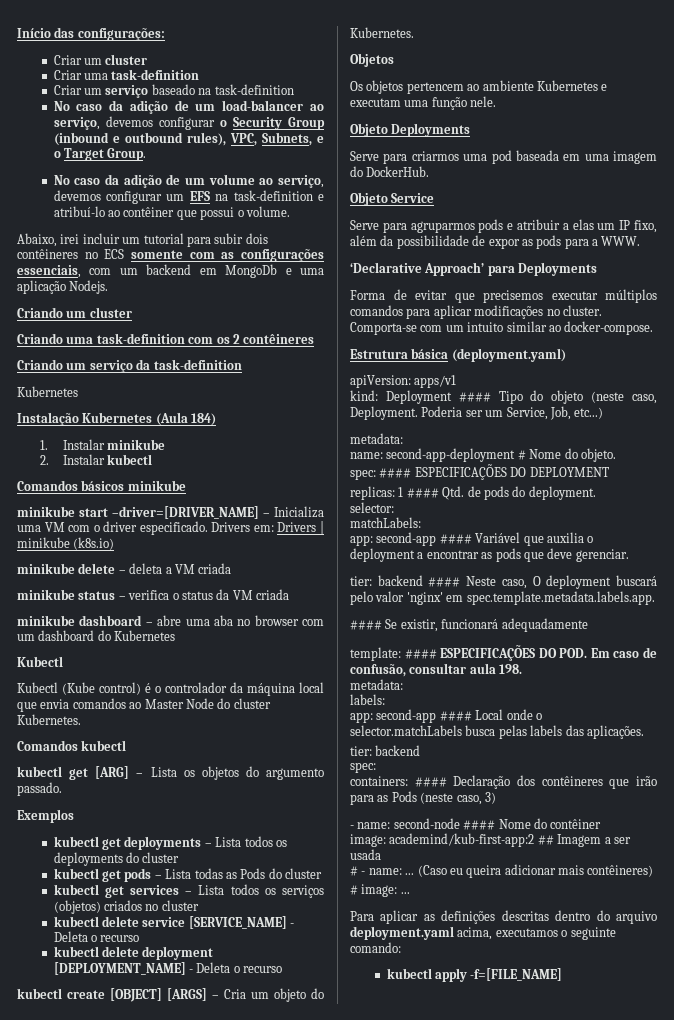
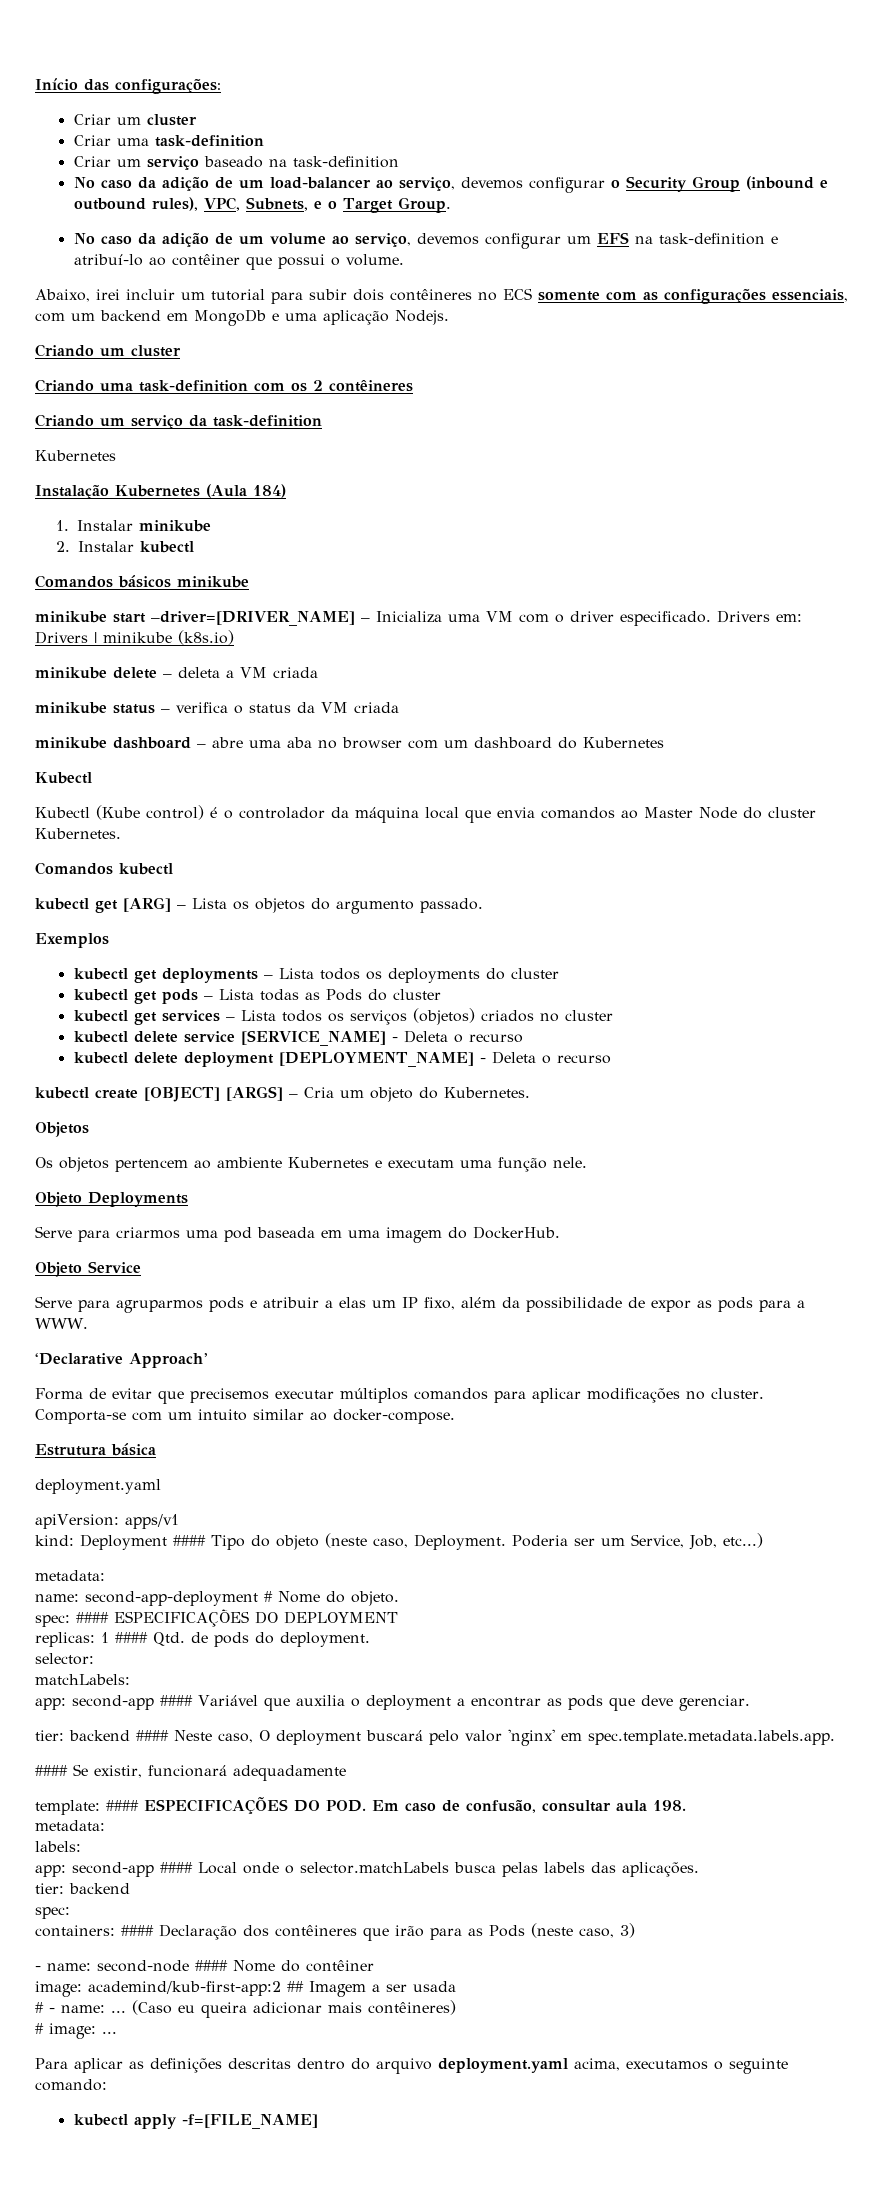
[487,262,598,276] para Deployments -> (208, 1360) none
[451,348,566,362] (deployment.yaml) -> [35,1479,161,1494] // deployment.yaml

